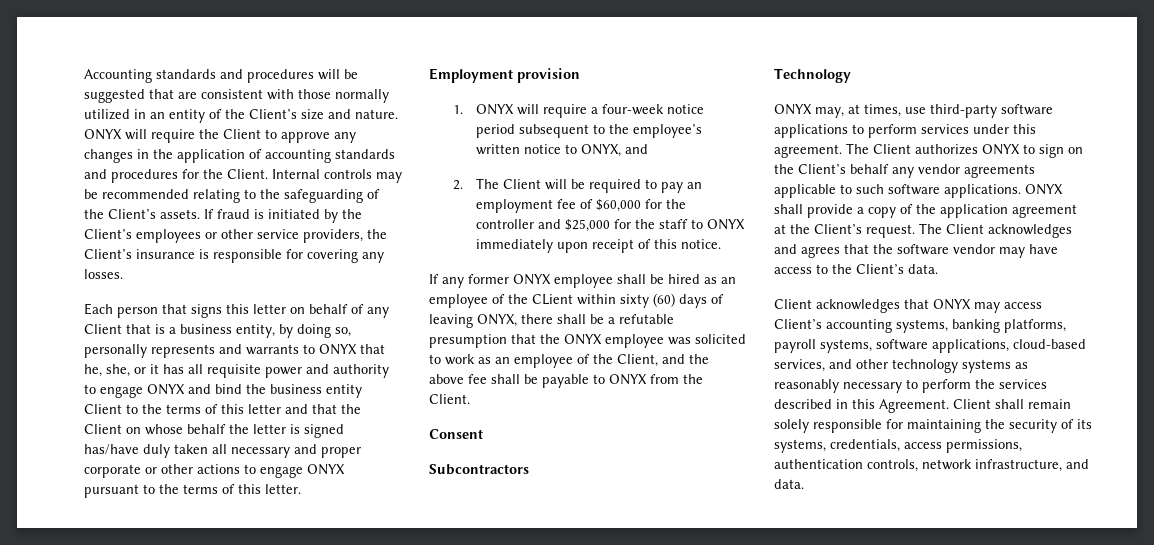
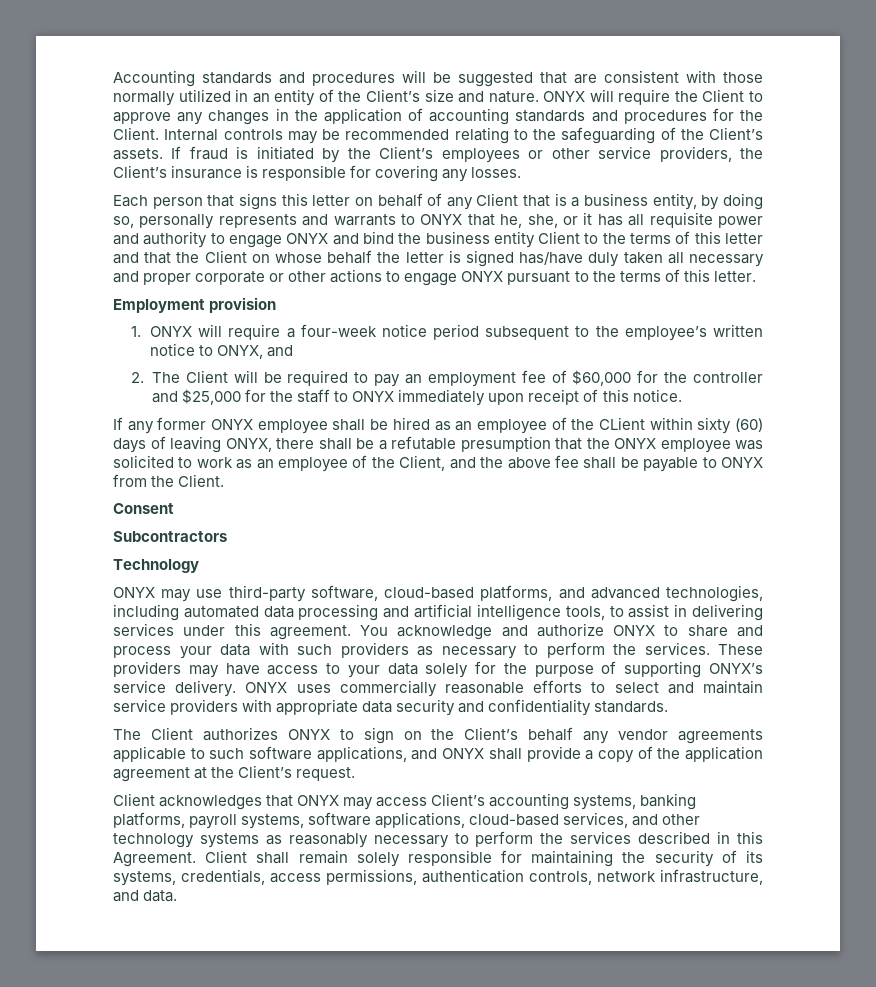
[815,104,1053,118] [774,124,1036,138] [774,144,842,158] may, at times, use third-party software applications to perform services under this agreement. -> [161,585,764,602] [113,604,764,621] [113,623,763,640] [113,642,763,659] [113,661,763,678] [113,680,763,697] [113,699,669,716] may use third-party software, cloud-based platforms, and advanced technologies, including automated data processing and artificial intelligence tools, to assist in delivering services under this agreement. You acknowledge and authorize ONYX to share and process your data with such providers as necessary to perform the services. These providers may have access to your data solely for the purpose of supporting ONYX’s service delivery. ONYX uses commercially reasonable efforts to select and maintain service providers with appropriate data security and confidentiality standards. //
[944,184,1021,198] applications. -> [316,746,438,762] applications, and
[919,223,1072,238] [774,244,1058,258] [774,264,938,274] The Client acknowledges and agrees that the software vendor may have access to the Client’s data. -> (356, 774) none

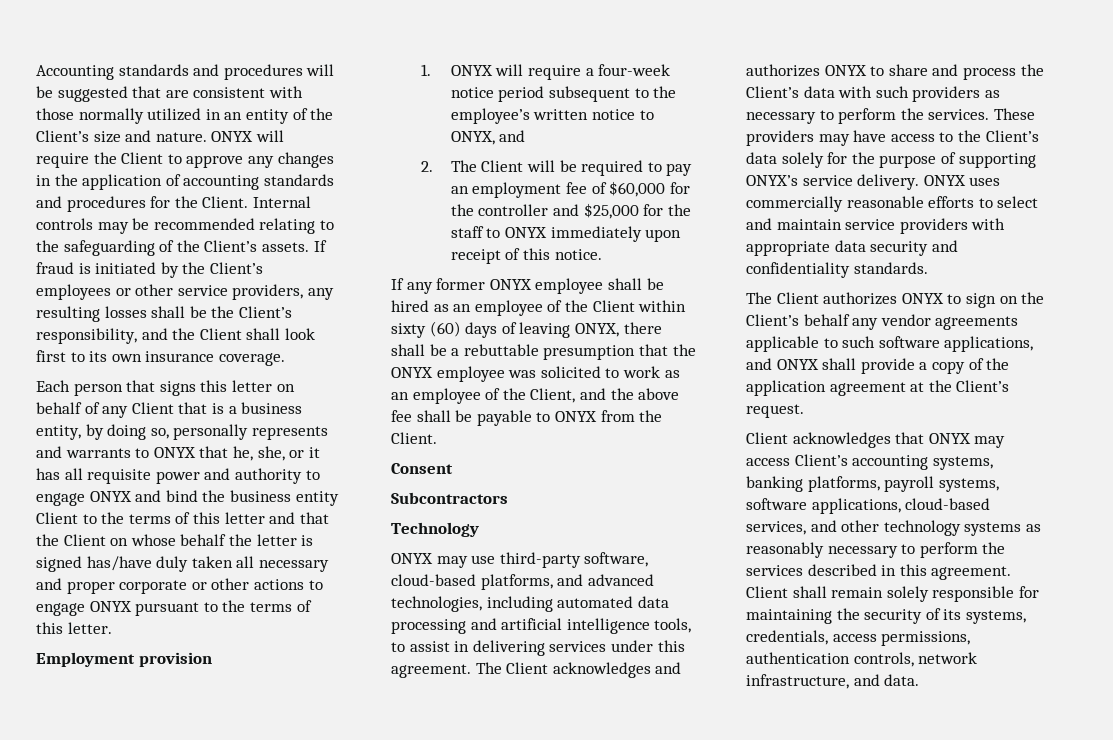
[740,148,763,159] [113,165,522,182] the Client’s insurance is responsible for covering any losses. -> [307,288,334,300] [36,306,292,322] [36,328,315,344] [36,350,285,366] any resulting losses shall be the Client’s responsibility, and the Client shall look first to its own insurance coverage.
[598,417,645,430] CLient -> [592,300,635,312] Client
[391,436,456,450] refutable -> [463,344,539,356] rebuttable
[360,623,604,640] You acknowledge and authorize -> [475,662,682,678] [746,64,820,77] The Client acknowledges and authorizes
[179,646,212,659] your -> [1020,64,1044,76] [746,86,799,98] the Client’s
[347,665,380,678] your -> [957,130,1039,142] the Client’s
[113,852,196,867] Agreement. -> [931,566,1012,580] agreement.

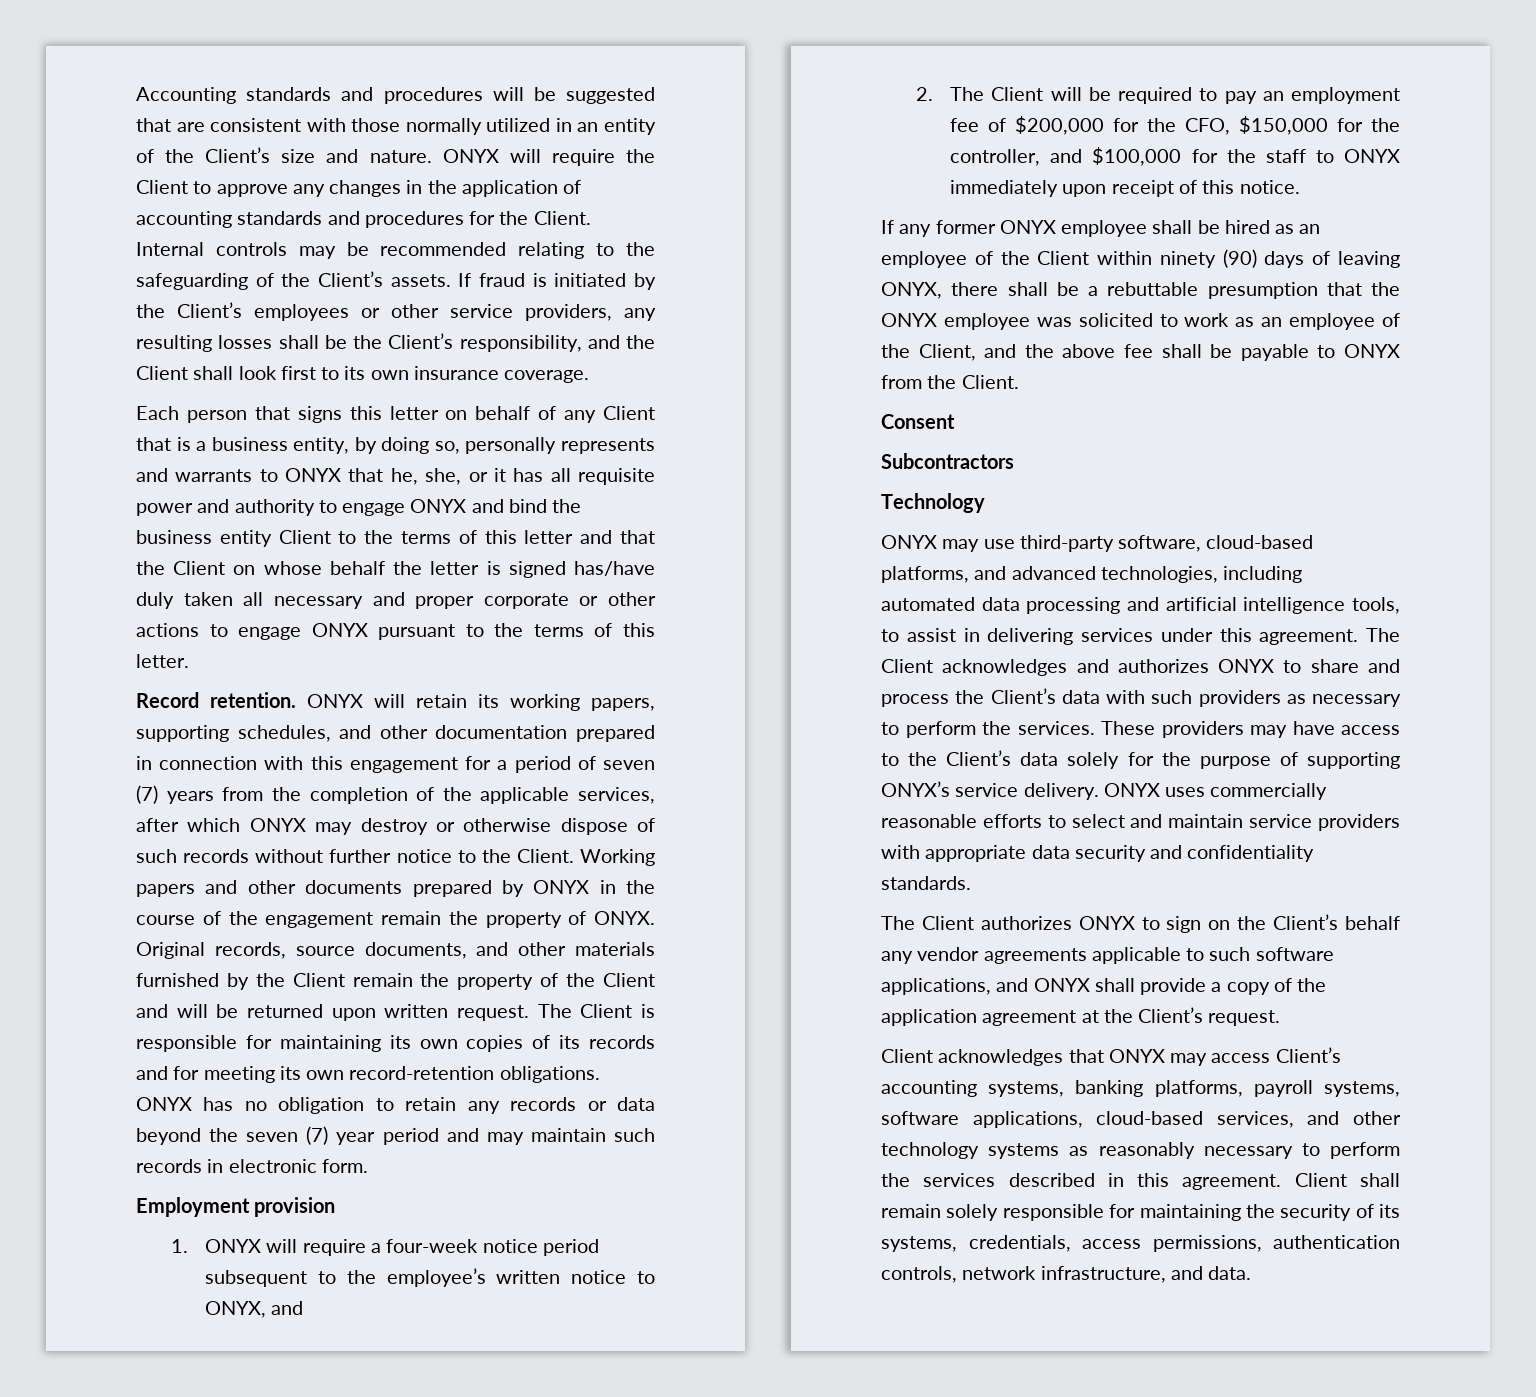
(112, 628) none -> [136,692,655,711] [136,725,655,742] [136,756,655,773] [136,785,655,804] [136,818,655,835] [136,849,655,866] [136,880,655,897] [136,911,655,928] [136,942,655,959] [136,973,656,990] [136,1004,655,1021] [136,1035,655,1052] [136,1066,600,1083] [136,1097,656,1114] [136,1126,655,1145] [136,1159,368,1173] // Record retention. ONYX will retain its working papers, supporting schedules, and other documentation prepared in connection with this engagement for a period of seven (7) years from the completion of the applicable services, after which ONYX may destroy or otherwise dispose of such records without further notice to the Client. Working papers and other documents prepared by ONYX in the course of the engagement remain the property of ONYX. Original records, source documents, and other materials furnished by the Client remain the property of the Client and will be returned upon written request. The Client is responsible for maintaining its own copies of its records and for meeting its own record-retention obligations. ONYX has no obligation to retain any records or data beyond the seven (7) year period and may maintain such records in electronic form.
[609,181,690,197] [450,203,639,219] $60,000 for the controller and $25,000 -> [1015,116,1400,135] [950,147,1182,166] $200,000 for the CFO, $150,000 for the controller, and $100,000
[391,321,461,338] sixty (60) -> [1159,249,1257,268] ninety (90)

